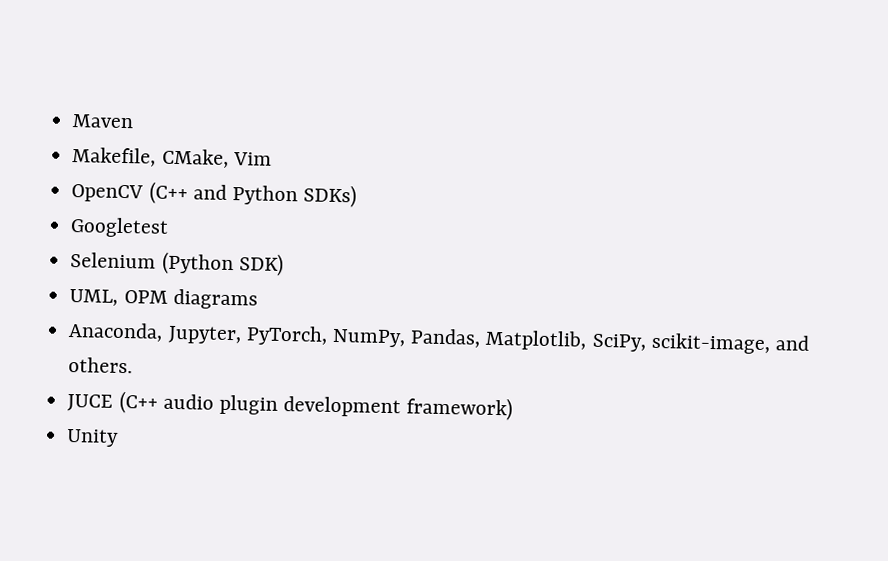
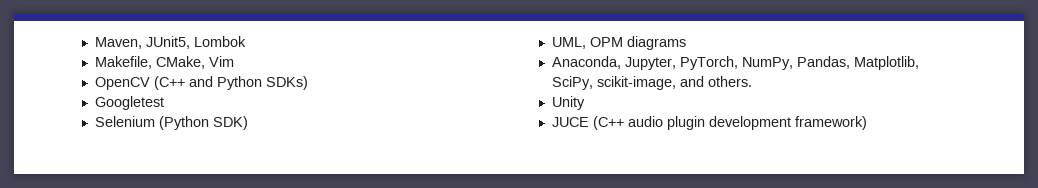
[72,114,135,129] Maven -> [94,36,246,49] Maven, JUnit5, Lombok
(134, 365) none -> [551,96,585,110] // Unity
[66,428,120,447] // Unity -> (867, 123) none

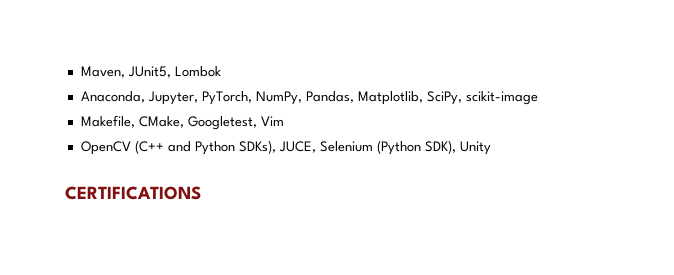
[94,56,234,69] [94,76,308,90] [94,96,164,110] [94,116,248,130] [551,36,686,50] // Makefile, CMake, Vim // OpenCV (C++ and Python SDKs) // Googletest // Selenium (Python SDK) // UML, OPM diagrams -> (221, 71) none
[596,76,752,90] [551,96,585,110] [551,116,867,130] scikit-image, and others. // Unity // JUCE (C++ audio plugin development framework) -> [465,91,538,105] [80,115,284,130] [80,140,491,155] [65,186,201,200] scikit-image // Makefile, CMake, Googletest, Vim // OpenCV (C++ and Python SDKs), JUCE, Selenium (Python SDK), Unity // CERTIFICATIONS

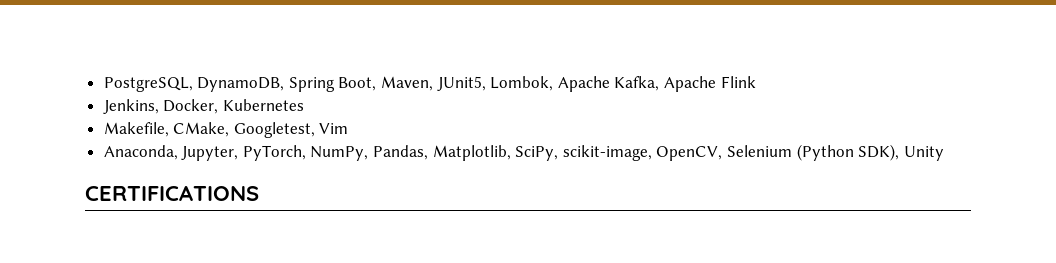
[80,66,221,78] Maven, JUnit5, Lombok -> [103,76,756,92] [102,99,304,114] [103,122,349,138] PostgreSQL, DynamoDB, Spring Boot, Maven, JUnit5, Lombok, Apache Kafka, Apache Flink // Jenkins, Docker, Kubernetes // Makefile, CMake, Googletest, Vim
[465,91,538,105] [80,115,284,130] [80,140,316,155] scikit-image // Makefile, CMake, Googletest, Vim // OpenCV (C++ and Python SDKs), JUCE, -> [562,145,723,161] scikit-image, OpenCV,

